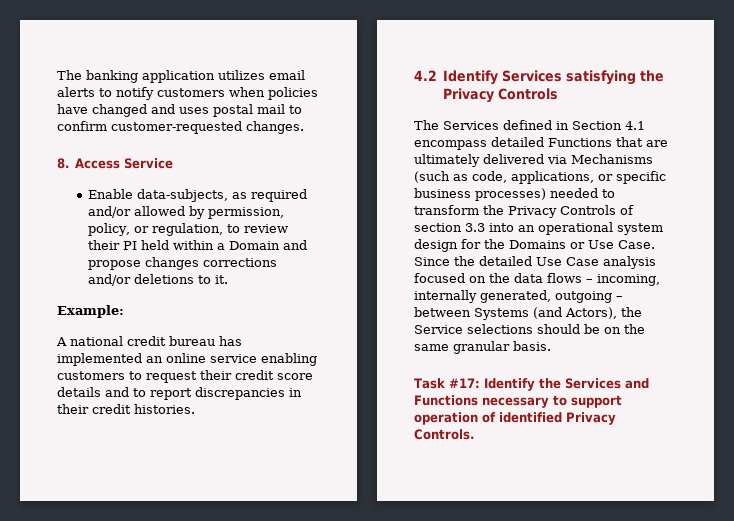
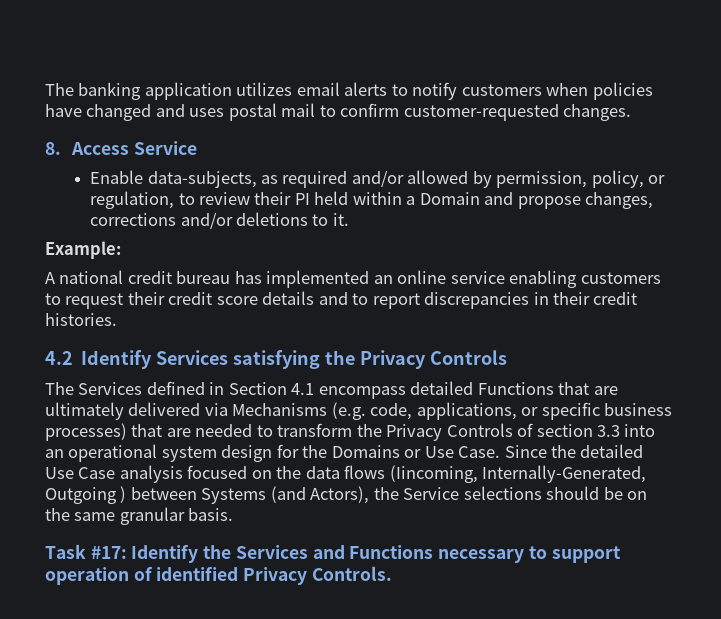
[145,257,200,270] changes -> [585,192,654,209] changes,
[414,171,468,183] (such as -> [331,402,366,420] (e.g.
(546, 194) none -> [131,424,191,437] that are
[586,274,660,286] [414,290,623,303] – incoming, internally generated, outgoing – -> [389,465,647,483] [45,486,127,504] (Iincoming, Internally-Generated, Outgoing )

